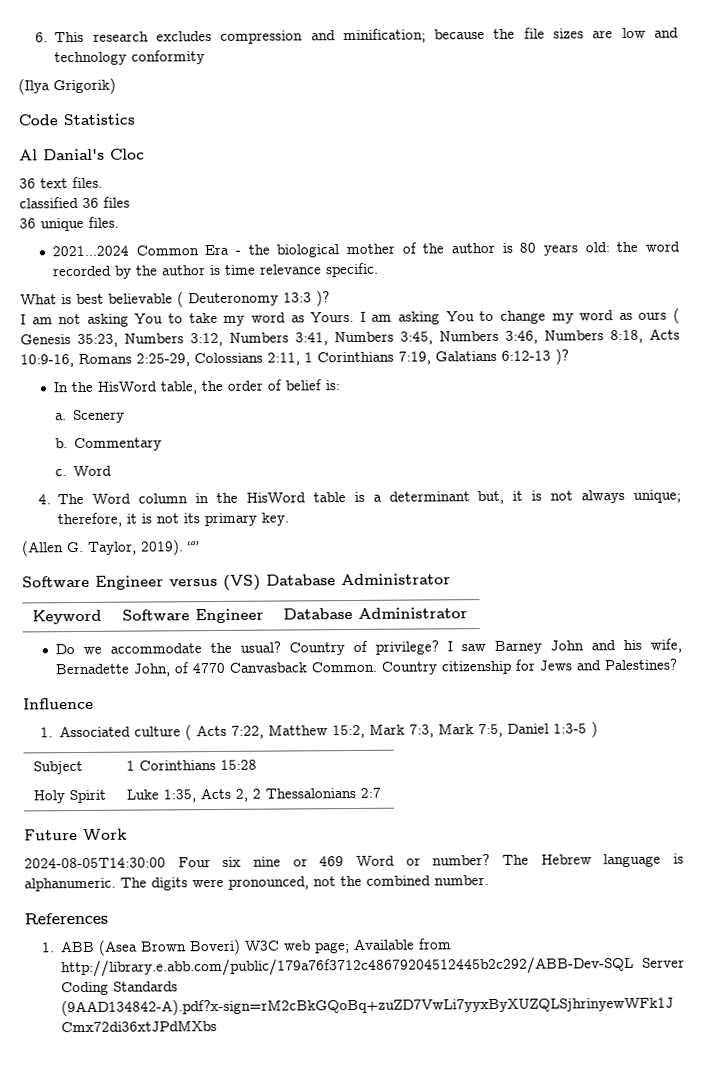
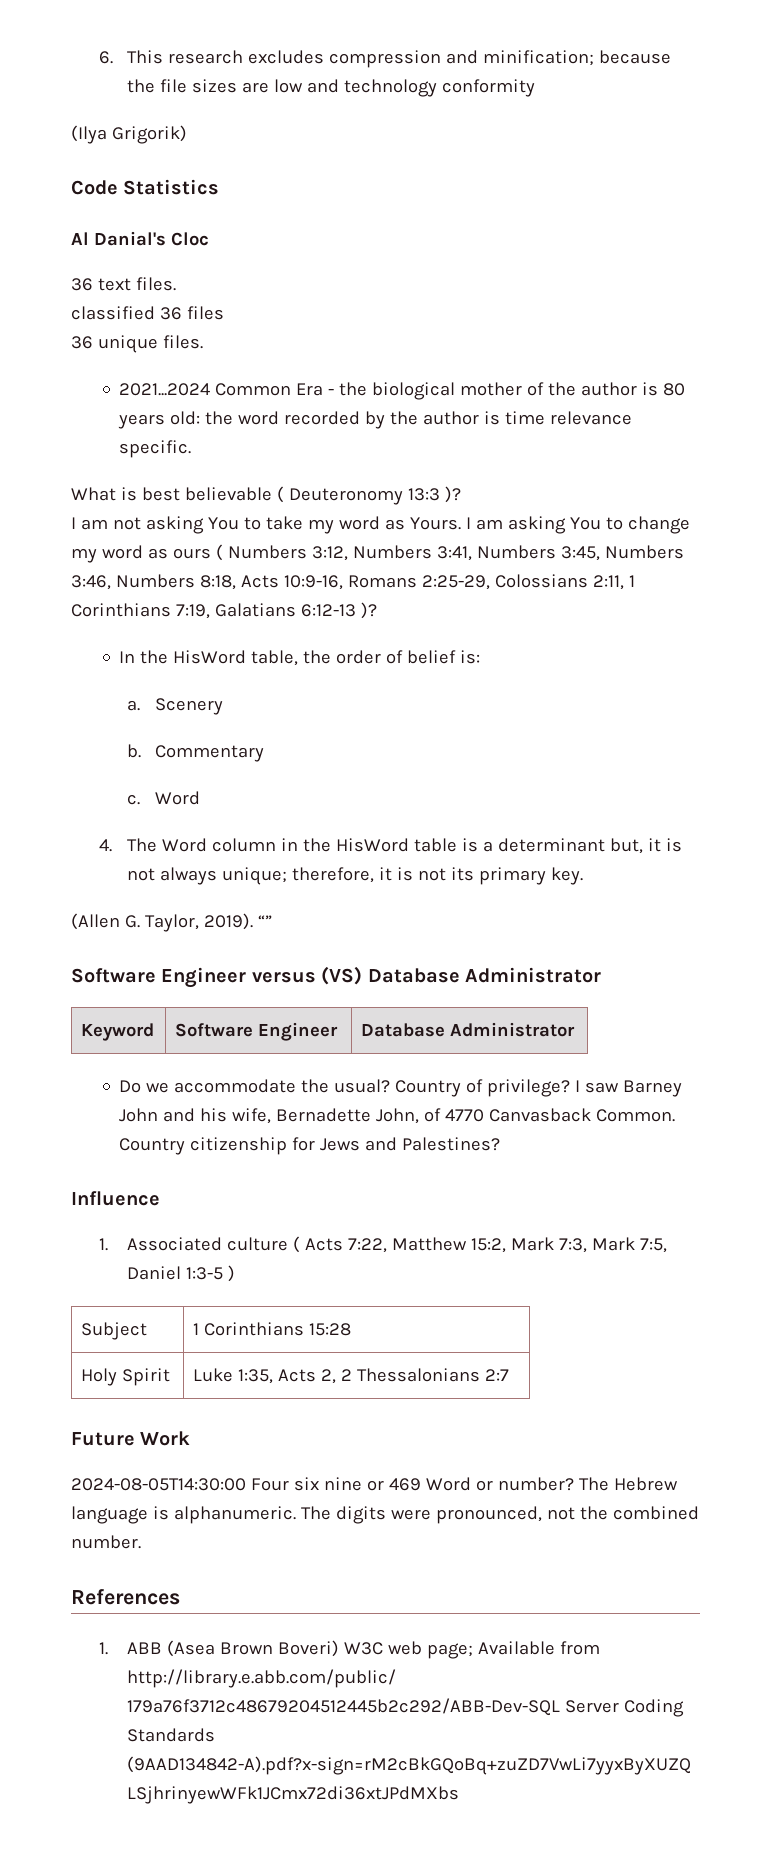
[20,333,118,348] Genesis 35:23, -> (223, 552) none

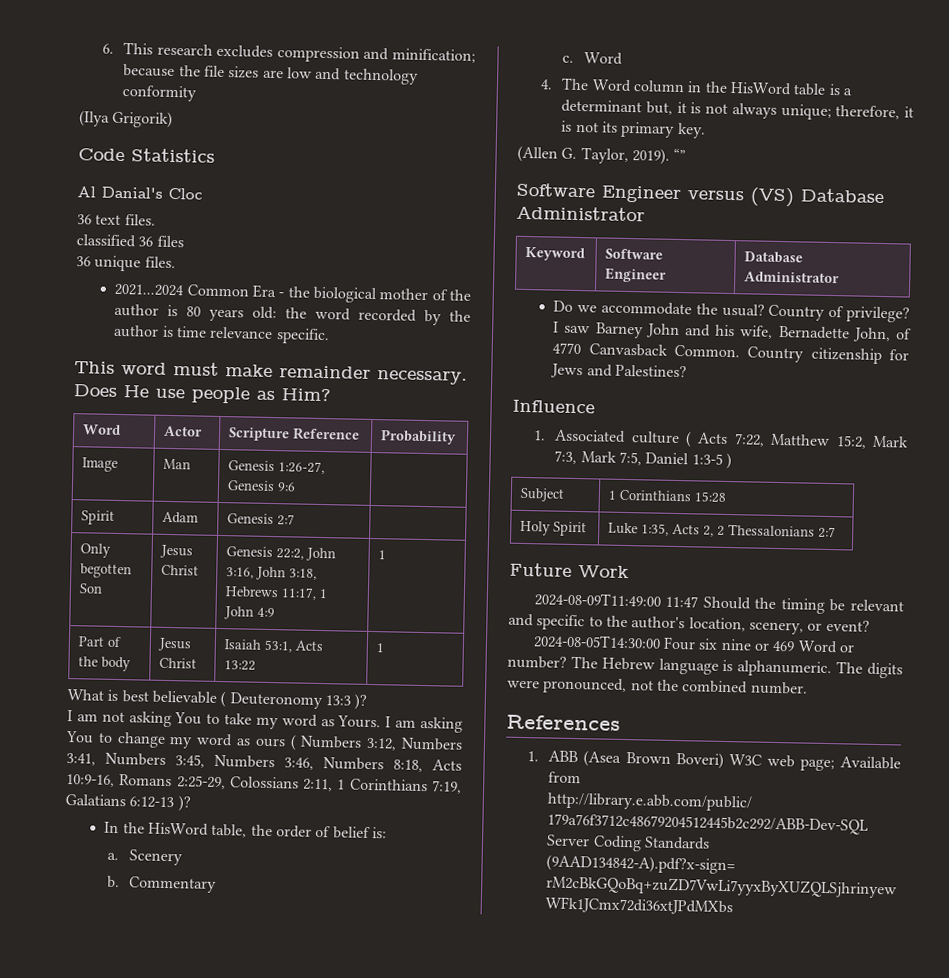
(192, 449) none -> [74,361,468,385] [73,384,331,404] [83,424,122,436] [163,425,204,437] [228,427,361,442] [380,429,458,445] [82,457,119,472] [163,458,192,470] [228,460,326,475] [227,480,297,492] [81,510,116,525] [162,511,200,524] [227,513,296,526] [80,543,112,558] [80,563,133,579] [79,583,104,594] [160,544,194,559] [161,564,200,576] [226,546,337,562] [226,566,318,581] [225,586,328,600] [224,606,276,620] [378,550,387,560] [78,636,123,648] [78,656,132,672] [158,637,192,652] [159,657,198,669] [224,639,324,653] [224,660,257,671] [376,643,385,653] // This word must make remainder necessary. Does He use people as Him? // Word | Actor | Scripture Reference | Probability // Image | Man | Genesis 1:26-27, Genesis 9:6 | // Spirit | Adam | Genesis 2:7 | // Only begotten Son | Jesus Christ | Genesis 22:2, John 3:16, John 3:18, Hebrews 11:17, 1 John 4:9 | 1 // Part of the body | Jesus Christ | Isaiah 53:1, Acts 13:22 | 1
(191, 1438) none -> [533,592,904,614] [508,613,870,635] // 2024-08-09T11:49:00 11:47 Should the timing be relevant and specific to the author's location, scenery, or event?

